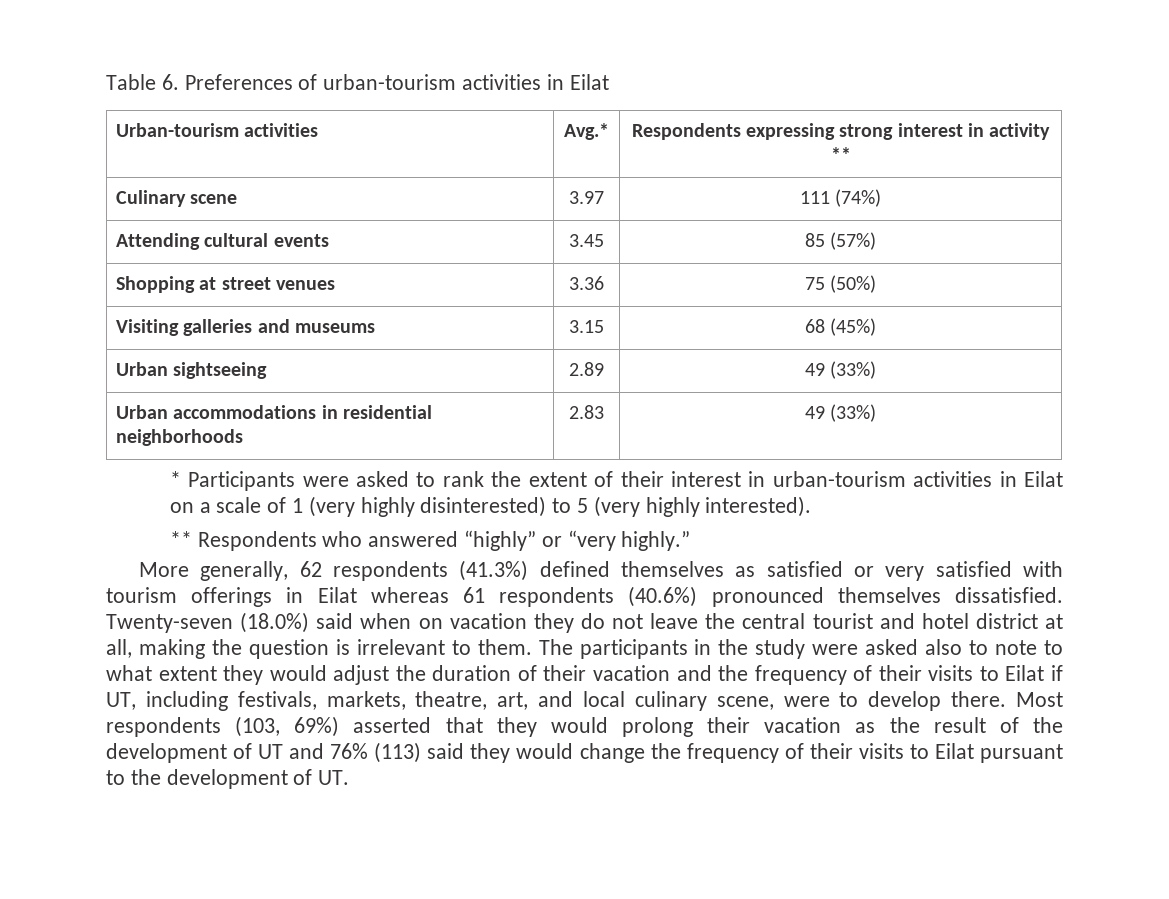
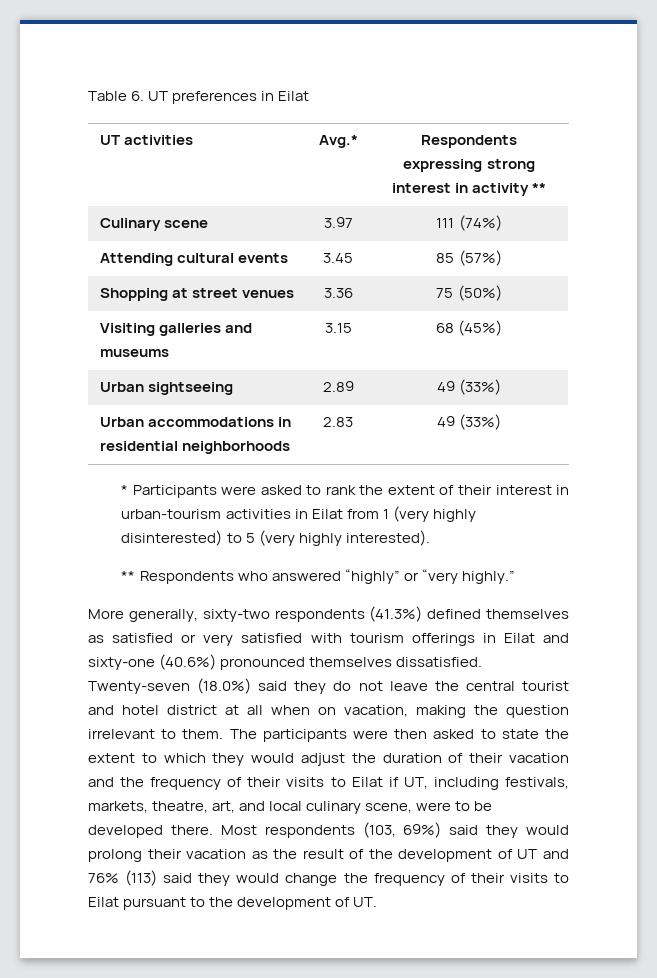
[184,74,542,90] Preferences of urban-tourism activities -> [148,91,258,104] UT preferences
[116,123,240,137] Urban-tourism -> [99,135,120,145] UT
[169,497,287,513] on a scale of -> [346,509,379,519] from
[299,561,322,577] 62 -> [202,609,270,622] sixty-two
[370,587,615,607] whereas 61 respondents -> [543,633,569,643] [88,657,155,670] and sixty-one
[360,613,527,629] when on vacation -> (288, 686) none
[106,639,132,658] all, -> [247,705,408,717] all when on vacation,
[335,639,350,655] is -> (569, 711) none
[694,639,1064,659] [106,665,217,681] in the study were asked also to note to what extent -> [352,729,569,739] [88,753,206,763] were then asked to state the extent to which
[868,691,942,711] develop -> [474,801,493,811] [88,825,163,838] be developed
[353,717,483,733] asserted that -> [449,825,479,835] said

